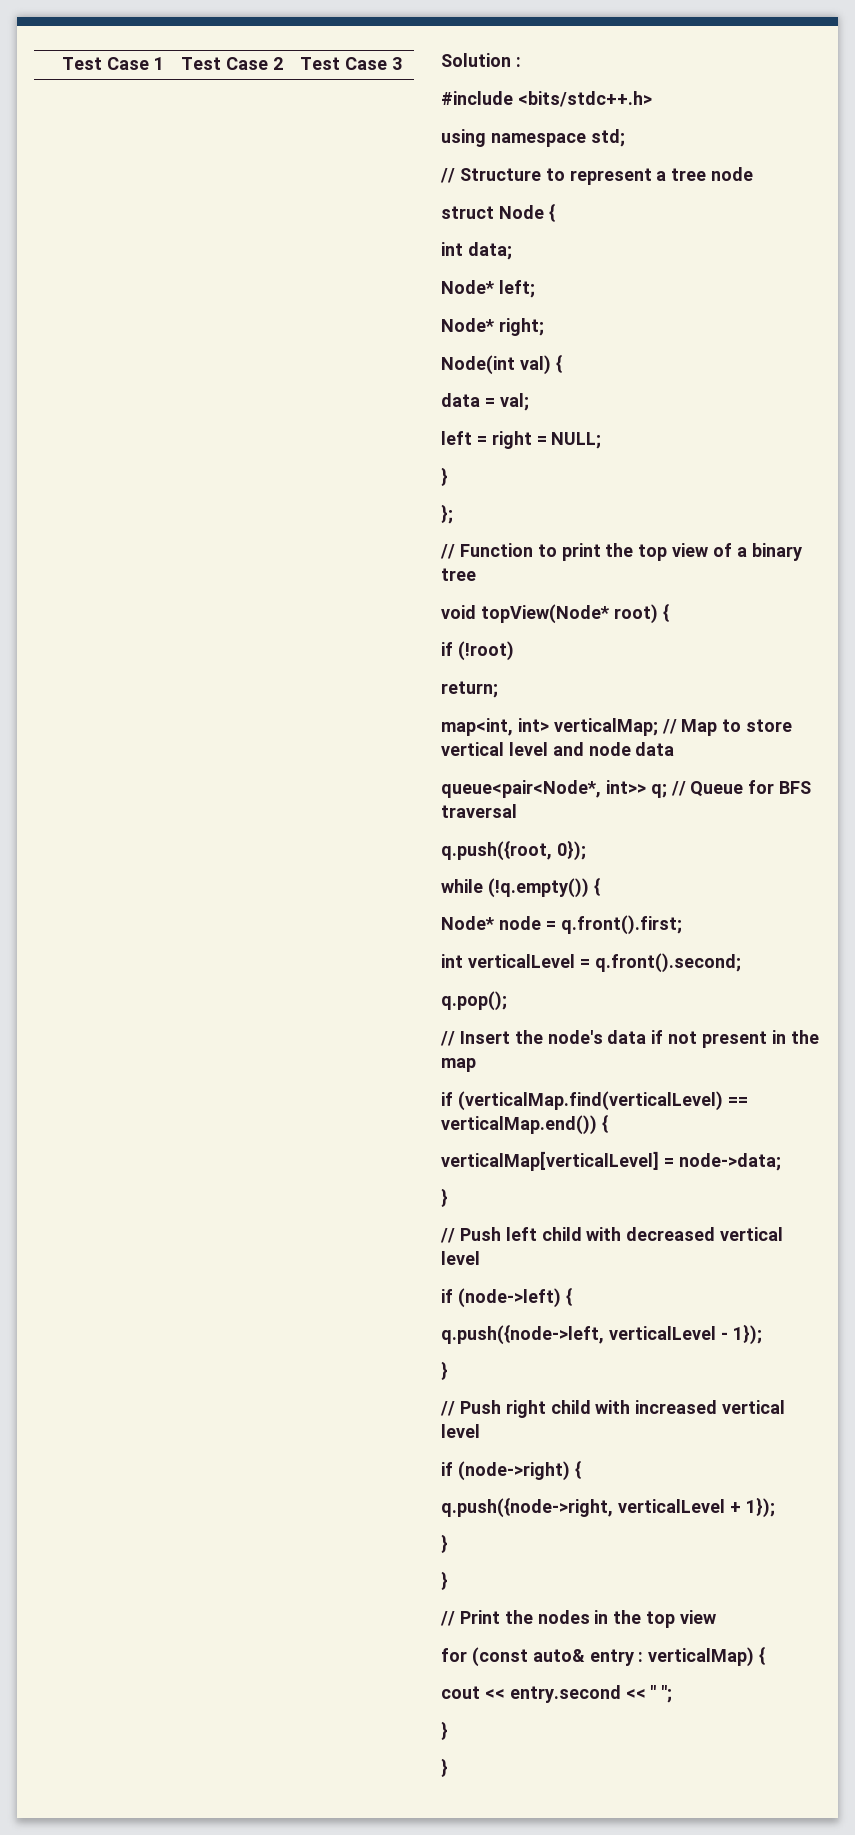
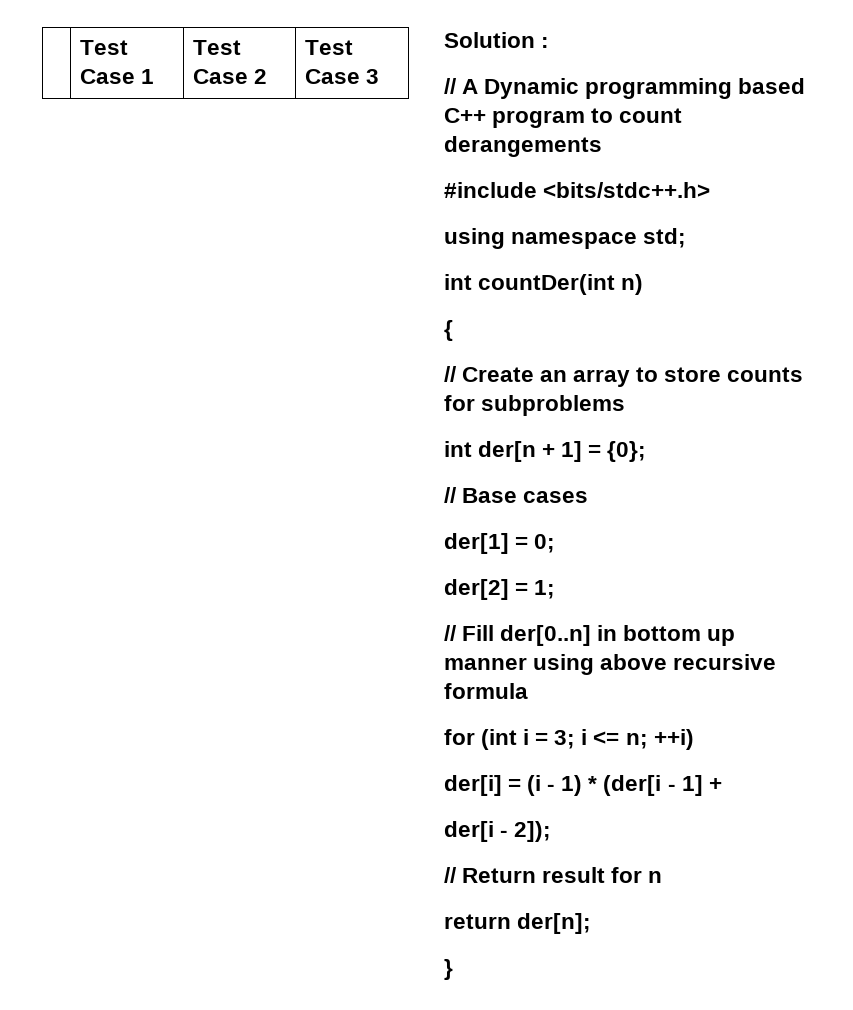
(521, 62) none -> [444,78,806,99] [444,108,683,128] [444,136,602,157] // // A Dynamic programming based C++ program to count derangements
[440,167,754,185] [441,203,555,222] [441,242,512,260] [441,280,535,298] [441,318,544,336] [441,354,562,375] [441,393,529,411] [441,431,602,449] [441,467,448,486] [441,504,453,524] [440,543,802,561] [441,568,476,581] [441,603,669,624] [441,641,514,661] [441,681,498,698] [441,718,793,736] [441,742,675,756] [441,780,812,798] [441,804,517,818] [441,840,586,861] [441,877,600,898] [441,915,682,935] [441,953,741,973] [441,991,507,1011] [440,1030,819,1048] [441,1058,476,1072] [441,1091,748,1111] [441,1114,608,1135] [441,1151,781,1171] [441,1188,448,1207] [440,1227,784,1243] [441,1251,480,1265] [441,1287,572,1308] [441,1324,762,1345] [441,1361,448,1380] [440,1400,786,1418] [441,1424,480,1438] [441,1460,581,1481] [441,1497,775,1518] [441,1534,448,1553] [441,1571,448,1590] [440,1610,717,1628] [441,1646,766,1667] [441,1685,673,1703] [441,1721,448,1740] // Structure to represent a tree node // struct Node { // int data; // Node* left; // Node* right; // Node(int val) { // data = val; // left = right = NULL; // } // }; // // Function to print the top view of a binary tree // void topView(Node* root) { // if (!root) // return; // map<int, int> verticalMap; // Map to store vertical level and node data // queue<pair<Node*, int>> q; // Queue for BFS traversal // q.push({root, 0}); // while (!q.empty()) { // Node* node = q.front().first; // int verticalLevel = q.front().second; // q.pop(); // // Insert the node's data if not present in the map // if (verticalMap.find(verticalLevel) == verticalMap.end()) { // verticalMap[verticalLevel] = node->data; // } // // Push left child with decreased vertical level // if (node->left) { // q.push({node->left, verticalLevel - 1}); // } // // Push right child with increased vertical level // if (node->right) { // q.push({node->right, verticalLevel + 1}); // } // } // // Print the nodes in the top view // for (const auto& entry : verticalMap) { // cout << entry.second << " "; // } -> [444,274,644,295] [444,320,453,341] [444,366,804,387] [444,395,626,416] [444,441,647,462] [444,487,589,503] [444,533,556,554] [444,579,556,600] [444,625,736,646] [444,654,777,675] [444,683,528,699] [444,729,694,750] [444,775,722,796] [444,821,552,842] [444,867,663,883] [444,913,592,934] int countDer(int n) // { // // Create an array to store counts for subproblems // int der[n + 1] = {0}; // // Base cases // der[1] = 0; // der[2] = 1; // // Fill der[0..n] in bottom up manner using above recursive formula // for (int i = 3; i <= n; ++i) // der[i] = (i - 1) * (der[i - 1] + // der[i - 2]); // // Return result for n // return der[n];

